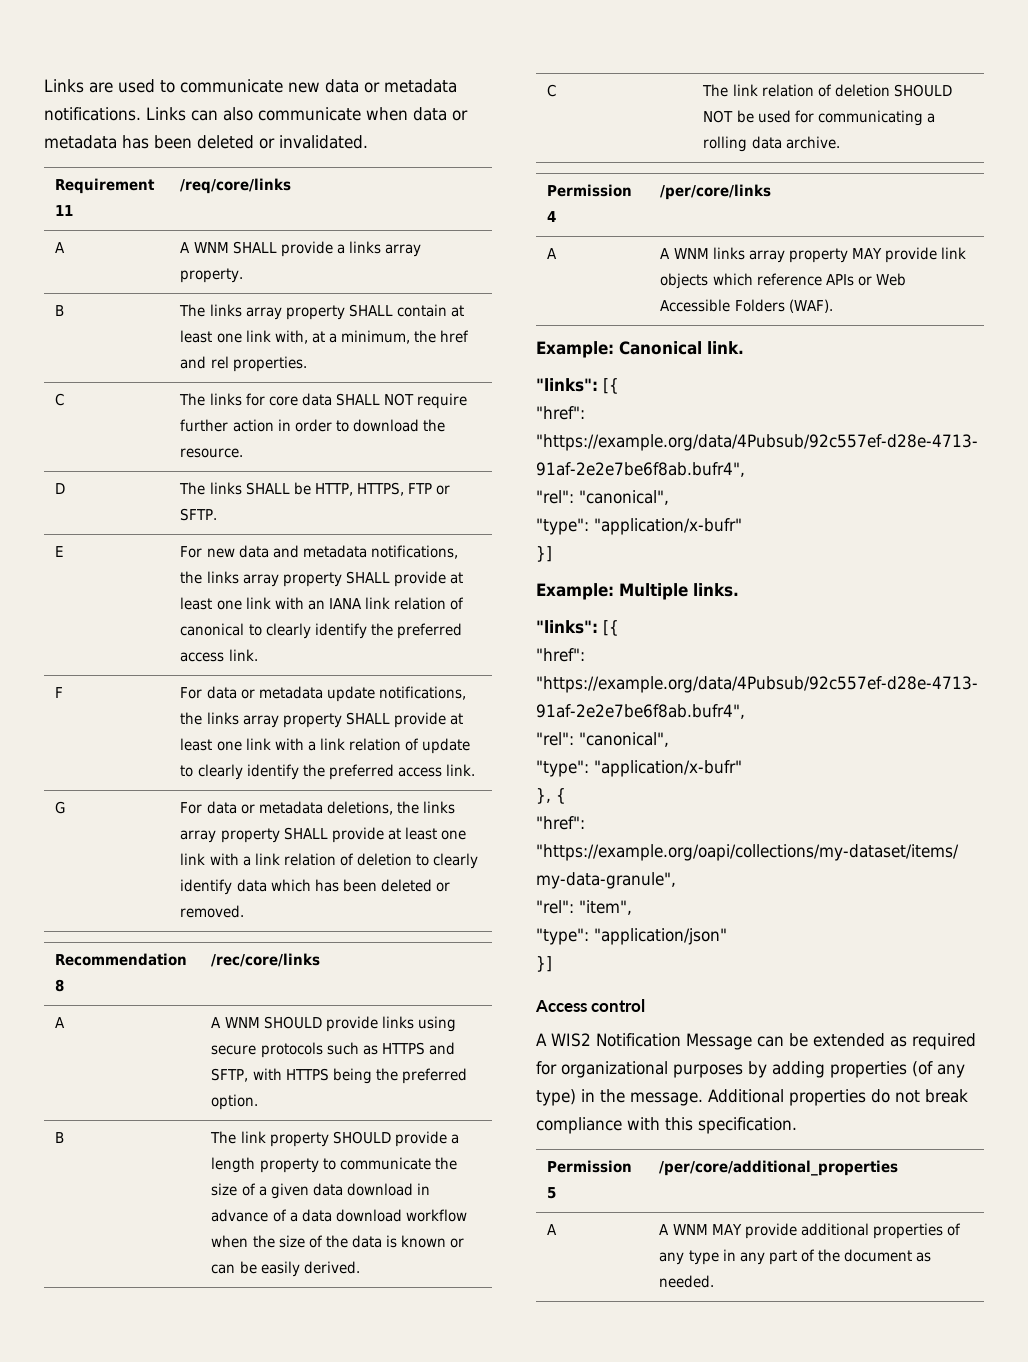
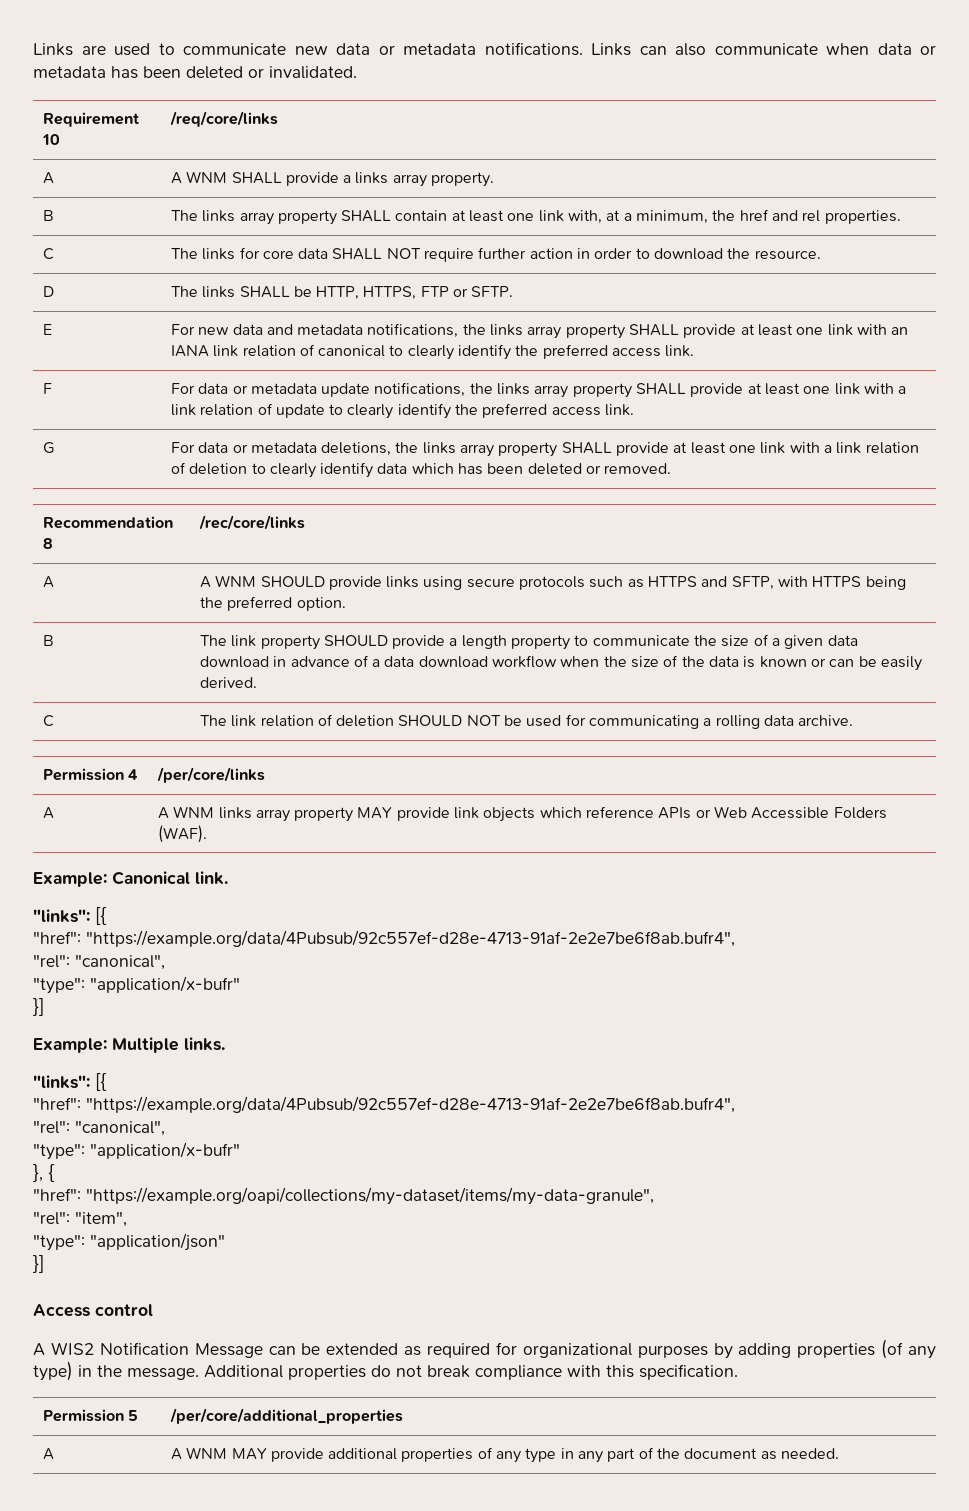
[55,205,74,216] 11 -> [41,134,60,145] 10

